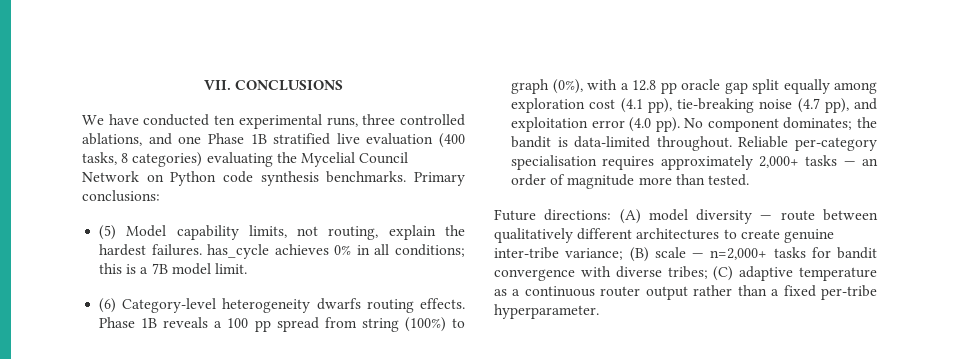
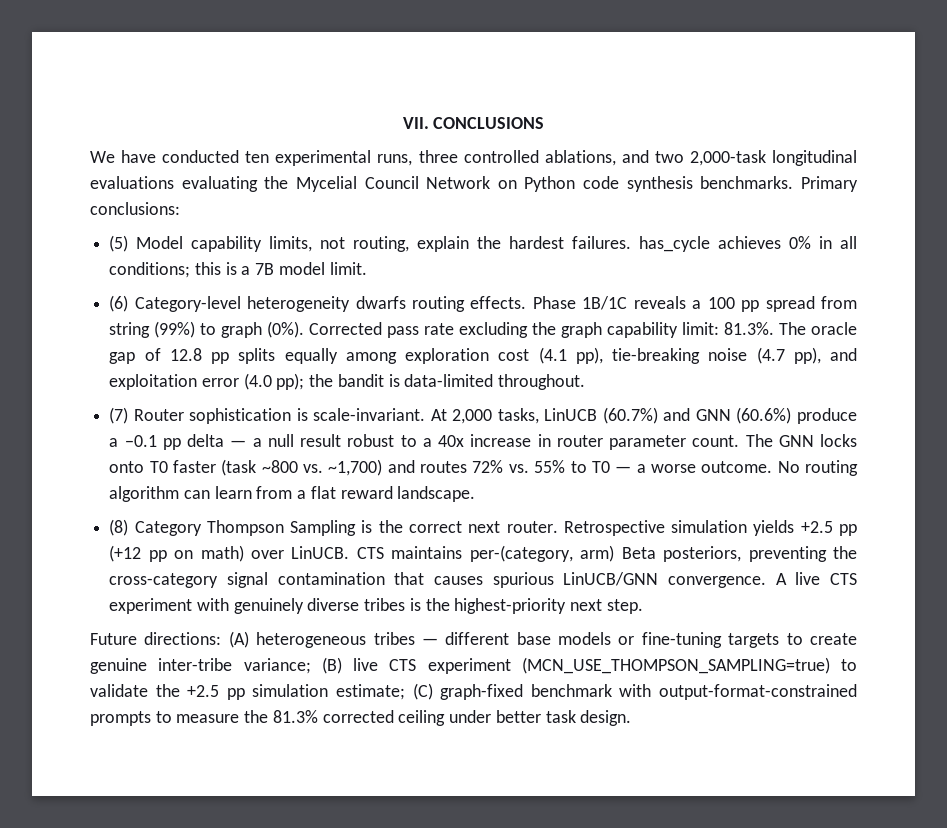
[178,133,465,148] [82,152,203,167] one Phase 1B stratified live evaluation (400 tasks, 8 categories) -> [654,150,858,166] [90,176,174,189] two 2,000-task longitudinal evaluations
[141,318,158,328] 1B -> [582,296,628,310] 1B/1C
[404,317,446,332] (100%) -> [154,321,196,338] (99%)
[552,79,780,94] (0%), with a 12.8 pp oracle gap split -> [267,321,858,338] [109,348,276,364] (0%). Corrected pass rate excluding the graph capability limit: 81.3%. The oracle gap of 12.8 pp splits
[655,117,853,132] pp). No component dominates; -> [276,373,305,390] pp);
[738,136,877,151] [511,155,878,170] [511,174,749,189] [494,209,878,224] [494,228,720,243] Reliable per-category specialisation requires approximately 2,000+ tasks — an order of magnitude more than tested. // Future directions: (A) model diversity — route between qualitatively different architectures -> [109,407,857,424] [109,434,857,450] [109,459,858,476] [109,486,476,502] [109,519,858,536] [109,545,858,562] [109,572,857,588] [109,598,643,614] [90,631,780,648] // (7) Router sophistication is scale-invariant. At 2,000 tasks, LinUCB (60.7%) and GNN (60.6%) produce a −0.1 pp delta — a null result robust to a 40x increase in router parameter count. The GNN locks onto T0 faster (task ~800 vs. ~1,700) and routes 72% vs. 55% to T0 — a worse outcome. No routing algorithm can learn from a flat reward landscape. // (8) Category Thompson Sampling is the correct next router. Retrospective simulation yields +2.5 pp (+12 pp on math) over LinUCB. CTS maintains per-(category, arm) Beta posteriors, preventing the cross-category signal contamination that causes spurious LinUCB/GNN convergence. A live CTS experiment with genuinely diverse tribes is the highest-priority next step. // Future directions: (A) heterogeneous tribes — different base models or fine-tuning targets
[654,247,877,260] [494,266,877,281] [494,285,877,300] [494,304,599,319] scale — n=2,000+ tasks for bandit convergence with diverse tribes; (C) adaptive temperature as a continuous router output rather than a fixed per-tribe hyperparameter. -> [353,657,857,674] [90,683,858,700] [90,710,632,726] live CTS experiment (MCN_USE_THOMPSON_SAMPLING=true) to validate the +2.5 pp simulation estimate; (C) graph-fixed benchmark with output-format-constrained prompts to measure the 81.3% corrected ceiling under better task design.

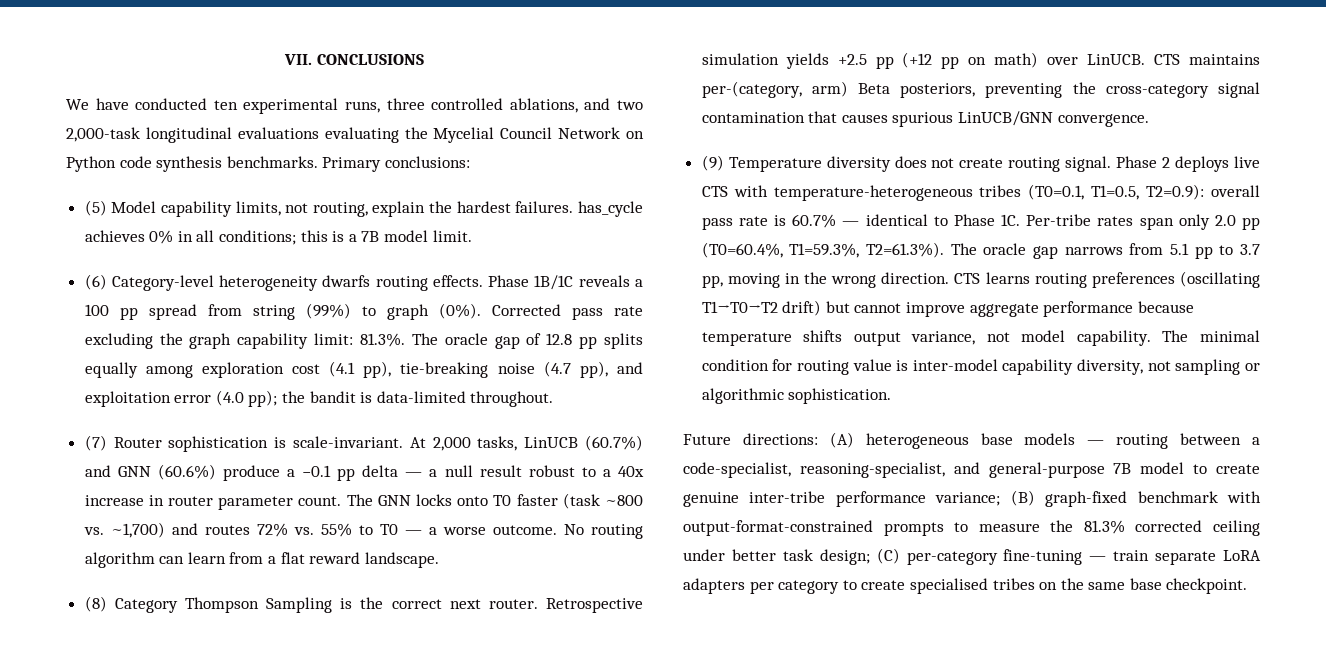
[775,572,857,585] [109,598,643,614] [90,631,780,648] A live CTS experiment with genuinely diverse tribes is the highest-priority next step. // Future directions: (A) heterogeneous tribes — different base models or fine-tuning targets -> [701,155,1260,172] [701,184,1260,201] [701,214,1260,230] [701,242,1260,259] [701,271,1260,288] [701,300,1194,317] [701,330,1260,346] [701,359,1260,375] [701,388,892,404] [683,432,1260,449] [683,462,1185,478] // (9) Temperature diversity does not create routing signal. Phase 2 deploys live CTS with temperature-heterogeneous tribes (T0=0.1, T1=0.5, T2=0.9): overall pass rate is 60.7% — identical to Phase 1C. Per-tribe rates span only 2.0 pp (T0=60.4%, T1=59.3%, T2=61.3%). The oracle gap narrows from 5.1 pp to 3.7 pp, moving in the wrong direction. CTS learns routing preferences (oscillating T1→T0→T2 drift) but cannot improve aggregate performance because temperature shifts output variance, not model capability. The minimal condition for routing value is inter-model capability diversity, not sampling or algorithmic sophistication. // Future directions: (A) heterogeneous base models — routing between a code-specialist, reasoning-specialist, and general-purpose 7B model
(233, 664) none -> [835,491,926,507] performance
[353,657,857,674] [90,683,433,700] live CTS experiment (MCN_USE_THOMPSON_SAMPLING=true) to validate the +2.5 pp simulation estimate; (C) -> (1035, 498) none
[580,710,632,726] design. -> [819,548,1261,565] [683,578,1248,594] design; (C) per-category fine-tuning — train separate LoRA adapters per category to create specialised tribes on the same base checkpoint.

